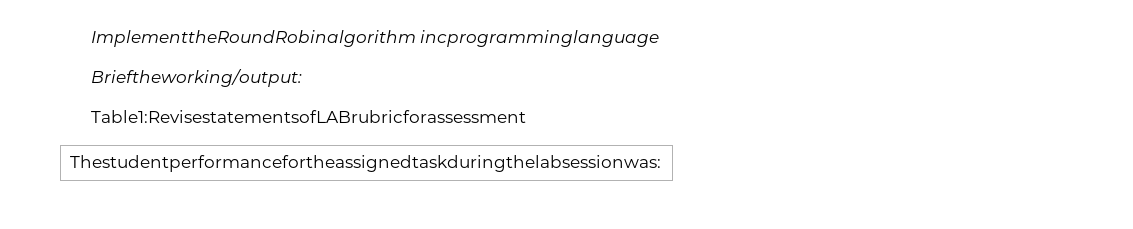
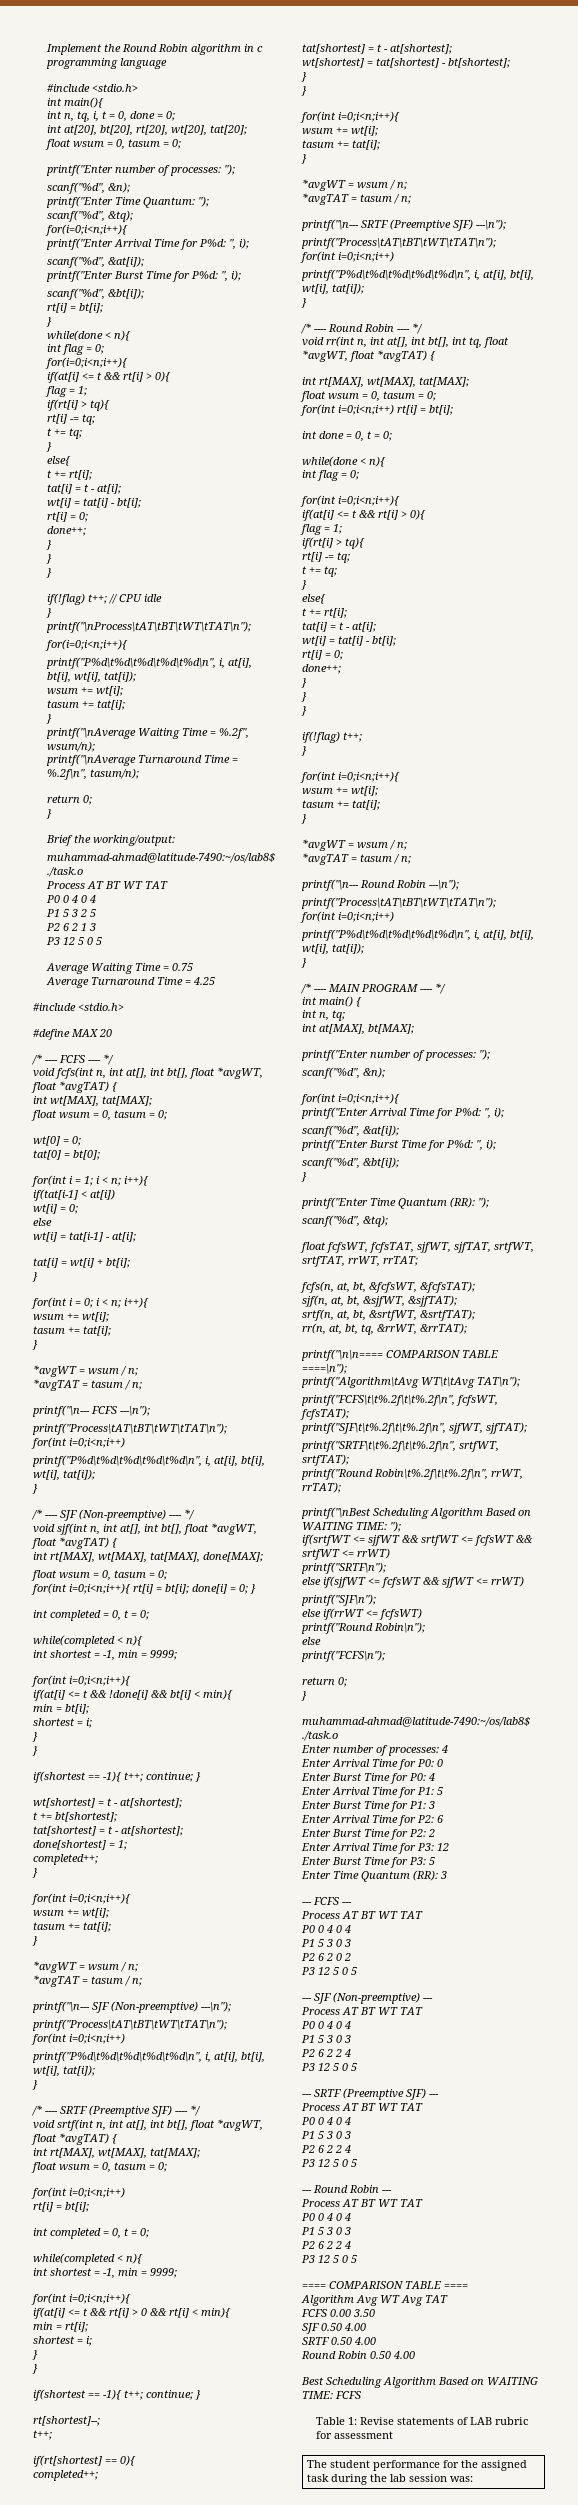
[90,30,660,47] [90,69,302,87] [90,110,526,123] [70,155,662,172] ImplementtheRoundRobinalgorithm incprogramminglanguage // Brieftheworking/output: // Table1:RevisestatementsofLABrubricforassessment // Thestudentperformancefortheassignedtaskduringthelabsessionwas: -> [45,44,263,55] [45,58,167,69] [46,84,138,92] [46,97,104,108] [46,111,175,122] [46,125,247,136] [44,139,181,150] [45,164,235,176] [46,182,130,194] [45,196,209,208] [46,210,133,222] [44,224,128,236] [45,238,249,250] [46,256,144,268] [45,270,241,282] [46,288,144,300] [46,303,103,313] [45,317,52,327] [46,330,131,341] [46,344,104,355] [44,357,128,369] [46,371,171,383] [44,386,87,397] [46,399,110,411] [46,414,95,425] [46,428,82,439] [45,442,52,452] [46,456,71,466] [46,470,92,480] [46,484,121,494] [46,498,141,508] [46,512,88,522] [46,526,86,536] [45,540,52,550] [45,554,52,564] [45,568,52,578] [46,593,162,605] [45,608,52,618] [45,621,251,633] [44,639,128,651] [45,657,252,669] [46,671,136,683] [46,686,123,696] [46,700,125,710] [45,714,52,724] [45,727,249,739] [46,741,95,752] [45,754,238,766] [46,768,139,780] [46,795,92,805] [45,809,52,819] [45,835,175,846] [46,853,275,863] [46,867,83,877] [45,881,168,889] [45,895,96,903] [45,909,96,917] [45,923,96,931] [45,937,102,945] [45,963,193,974] [45,977,215,988] [33,1003,124,1011] [33,1029,112,1040] [31,1054,114,1065] [33,1067,263,1079] [31,1081,118,1093] [33,1096,152,1107] [31,1110,167,1121] [33,1136,81,1146] [33,1150,100,1160] [31,1175,149,1187] [33,1189,115,1201] [33,1204,78,1214] [33,1218,52,1226] [33,1232,136,1242] [33,1258,130,1268] [32,1272,38,1282] [31,1297,149,1309] [33,1312,109,1322] [33,1326,111,1336] [32,1340,38,1350] [33,1365,138,1377] [33,1379,142,1391] [32,1405,150,1417] [32,1423,227,1435] [31,1437,125,1449] [32,1455,265,1467] [33,1469,95,1481] [32,1484,38,1494] [31,1509,195,1521] [33,1523,257,1535] [31,1537,118,1549] [33,1552,263,1563] [31,1570,167,1581] [31,1583,256,1595] [33,1610,149,1621] [33,1635,143,1647] [33,1650,177,1661] [31,1675,131,1687] [33,1689,233,1701] [33,1704,89,1714] [33,1718,92,1728] [32,1732,38,1742] [32,1746,38,1756] [33,1771,201,1783] [33,1798,182,1808] [33,1812,117,1822] [33,1826,183,1836] [33,1840,127,1850] [33,1854,98,1865] [32,1868,38,1878] [31,1893,131,1905] [33,1908,109,1918] [33,1922,111,1932] [32,1936,38,1946] [33,1961,138,1973] [33,1975,142,1987] [32,2001,231,2013] [32,2019,227,2031] [31,2033,125,2045] [32,2051,265,2063] [33,2065,95,2077] [32,2080,38,2090] [31,2105,201,2117] [33,2119,263,2131] [31,2133,118,2145] [33,2148,200,2159] [31,2162,167,2173] [31,2187,125,2199] [33,2202,89,2212] [33,2228,149,2239] [33,2253,143,2265] [33,2268,177,2279] [31,2293,131,2305] [33,2307,231,2319] [33,2322,88,2332] [33,2336,92,2346] [32,2350,38,2360] [32,2364,38,2374] [33,2389,201,2401] [33,2416,100,2426] [33,2430,52,2440] [33,2455,136,2467] [33,2470,98,2481] [302,44,452,54] [302,58,510,68] [301,72,307,82] [301,86,307,96] [300,111,400,123] [302,126,378,136] [302,140,380,150] [301,154,307,164] [302,179,407,191] [302,193,411,205] [301,219,506,231] [301,237,496,249] [300,251,394,263] [301,269,534,281] [302,283,364,295] [301,298,307,308] [300,323,423,334] [302,336,509,348] [302,350,436,362] [302,377,469,388] [300,391,436,402] [300,404,453,416] [302,431,392,442] [302,456,386,467] [302,470,359,481] [300,495,400,507] [302,509,426,521] [300,524,342,535] [302,537,365,549] [302,552,350,563] [302,566,337,577] [301,580,307,590] [302,594,326,604] [302,608,347,618] [302,622,376,632] [302,636,396,646] [302,650,343,660] [302,664,341,674] [301,678,307,688] [301,692,307,702] [301,706,307,716] [302,731,362,743] [301,746,307,756] [300,771,400,783] [302,786,378,796] [302,800,380,810] [301,814,307,824] [302,839,407,851] [302,853,411,865] [301,879,459,891] [301,897,496,909] [300,911,394,923] [301,929,534,941] [302,943,364,955] [301,958,307,968] [300,983,446,994] [302,996,362,1007] [302,1010,345,1021] [302,1024,414,1035] [301,1049,490,1061] [302,1067,385,1079] [300,1093,400,1105] [301,1107,504,1119] [302,1125,399,1137] [301,1139,496,1151] [302,1157,399,1169] [301,1172,307,1182] [301,1197,489,1209] [302,1215,388,1227] [300,1242,534,1253] [302,1256,418,1267] [300,1281,475,1293] [302,1295,457,1307] [302,1309,475,1321] [302,1323,467,1335] [301,1349,498,1361] [302,1363,347,1374] [301,1376,520,1388] [301,1394,498,1406] [300,1408,349,1420] [301,1422,527,1434] [301,1440,499,1452] [302,1454,349,1466] [301,1468,523,1480] [302,1482,341,1493] [301,1507,531,1519] [302,1521,401,1532] [302,1534,533,1546] [302,1548,390,1560] [301,1562,386,1574] [302,1576,524,1588] [301,1594,376,1606] [302,1608,422,1620] [301,1622,425,1634] [302,1637,321,1645] [301,1650,385,1662] [302,1677,347,1687] [301,1691,307,1701] [302,1717,530,1727] [302,1731,338,1741] [301,1745,448,1756] [301,1759,443,1770] [301,1773,435,1784] [301,1787,443,1798] [301,1801,435,1812] [301,1815,444,1826] [301,1829,435,1840] [301,1843,449,1854] [301,1857,435,1868] [301,1870,447,1882] [302,1897,352,1905] [301,1911,423,1919] [301,1925,351,1933] [301,1939,351,1947] [301,1953,351,1961] [301,1967,357,1975] [302,1992,433,2004] [301,2007,423,2015] [301,2021,351,2029] [301,2035,351,2043] [301,2049,351,2057] [301,2063,357,2071] [302,2088,439,2100] [301,2103,423,2111] [301,2117,351,2125] [301,2131,351,2139] [301,2145,351,2153] [301,2159,357,2167] [302,2185,392,2193] [301,2199,423,2207] [301,2213,351,2221] [301,2227,351,2235] [301,2241,351,2249] [301,2255,357,2263] [302,2281,468,2289] [301,2295,448,2306] [301,2309,375,2317] [302,2323,366,2334] [302,2337,376,2345] [301,2351,415,2359] [301,2377,538,2388] [302,2391,362,2399] [315,2417,528,2425] [315,2431,393,2439] [306,2460,527,2471] [306,2474,473,2485] Implement the Round Robin algorithm in c programming language // #include <stdio.h> // int main(){ // int n, tq, i, t = 0, done = 0; // int at[20], bt[20], rt[20], wt[20], tat[20]; // float wsum = 0, tasum = 0; // printf("Enter number of processes: "); // scanf("%d", &n); // printf("Enter Time Quantum: "); // scanf("%d", &tq); // for(i=0;i<n;i++){ // printf("Enter Arrival Time for P%d: ", i); // scanf("%d", &at[i]); // printf("Enter Burst Time for P%d: ", i); // scanf("%d", &bt[i]); // rt[i] = bt[i]; // } // while(done < n){ // int flag = 0; // for(i=0;i<n;i++){ // if(at[i] <= t && rt[i] > 0){ // flag = 1; // if(rt[i] > tq){ // rt[i] -= tq; // t += tq; // } // else{ // t += rt[i]; // tat[i] = t - at[i]; // wt[i] = tat[i] - bt[i]; // rt[i] = 0; // done++; // } // } // } // if(!flag) t++; // CPU idle // } // printf("\nProcess\tAT\tBT\tWT\tTAT\n"); // for(i=0;i<n;i++){ // printf("P%d\t%d\t%d\t%d\t%d\n", i, at[i], bt[i], wt[i], tat[i]); // wsum += wt[i]; // tasum += tat[i]; // } // printf("\nAverage Waiting Time = %.2f", wsum/n); // printf("\nAverage Turnaround Time = %.2f\n", tasum/n); // return 0; // } // Brief the working/output: // muhammad-ahmad@latitude-7490:~/os/lab8$ ./task.o // Process AT BT WT TAT // P0 0 4 0 4 // P1 5 3 2 5 // P2 6 2 1 3 // P3 12 5 0 5 // Average Waiting Time = 0.75 // Average Turnaround Time = 4.25 // #include <stdio.h> // #define MAX 20 // /* ---- FCFS ---- */ // void fcfs(int n, int at[], int bt[], float *avgWT, float *avgTAT) { // int wt[MAX], tat[MAX]; // float wsum = 0, tasum = 0; // wt[0] = 0; // tat[0] = bt[0]; // for(int i = 1; i < n; i++){ // if(tat[i-1] < at[i]) // wt[i] = 0; // else // wt[i] = tat[i-1] - at[i]; // tat[i] = wt[i] + bt[i]; // } // for(int i = 0; i < n; i++){ // wsum += wt[i]; // tasum += tat[i]; // } // *avgWT = wsum / n; // *avgTAT = tasum / n; // printf("\n--- FCFS ---\n"); // printf("Process\tAT\tBT\tWT\tTAT\n"); // for(int i=0;i<n;i++) // printf("P%d\t%d\t%d\t%d\t%d\n", i, at[i], bt[i], wt[i], tat[i]); // } // /* ---- SJF (Non-preemptive) ---- */ // void sjf(int n, int at[], int bt[], float *avgWT, float *avgTAT) { // int rt[MAX], wt[MAX], tat[MAX], done[MAX]; // float wsum = 0, tasum = 0; // for(int i=0;i<n;i++){ rt[i] = bt[i]; done[i] = 0; } // int completed = 0, t = 0; // while(completed < n){ // int shortest = -1, min = 9999; // for(int i=0;i<n;i++){ // if(at[i] <= t && !done[i] && bt[i] < min){ // min = bt[i]; // shortest = i; // } // } // if(shortest == -1){ t++; continue; } // wt[shortest] = t - at[shortest]; // t += bt[shortest]; // tat[shortest] = t - at[shortest]; // done[shortest] = 1; // completed++; // } // for(int i=0;i<n;i++){ // wsum += wt[i]; // tasum += tat[i]; // } // *avgWT = wsum / n; // *avgTAT = tasum / n; // printf("\n--- SJF (Non-preemptive) ---\n"); // printf("Process\tAT\tBT\tWT\tTAT\n"); // for(int i=0;i<n;i++) // printf("P%d\t%d\t%d\t%d\t%d\n", i, at[i], bt[i], wt[i], tat[i]); // } // /* ---- SRTF (Preemptive SJF) ---- */ // void srtf(int n, int at[], int bt[], float *avgWT, float *avgTAT) { // int rt[MAX], wt[MAX], tat[MAX]; // float wsum = 0, tasum = 0; // for(int i=0;i<n;i++) // rt[i] = bt[i]; // int completed = 0, t = 0; // while(completed < n){ // int shortest = -1, min = 9999; // for(int i=0;i<n;i++){ // if(at[i] <= t && rt[i] > 0 && rt[i] < min){ // min = rt[i]; // shortest = i; // } // } // if(shortest == -1){ t++; continue; } // rt[shortest]--; // t++; // if(rt[shortest] == 0){ // completed++; // tat[shortest] = t - at[shortest]; // wt[shortest] = tat[shortest] - bt[shortest]; // } // } // for(int i=0;i<n;i++){ // wsum += wt[i]; // tasum += tat[i]; // } // *avgWT = wsum / n; // *avgTAT = tasum / n; // printf("\n--- SRTF (Preemptive SJF) ---\n"); // printf("Process\tAT\tBT\tWT\tTAT\n"); // for(int i=0;i<n;i++) // printf("P%d\t%d\t%d\t%d\t%d\n", i, at[i], bt[i], wt[i], tat[i]); // } // /* ---- Round Robin ---- */ // void rr(int n, int at[], int bt[], int tq, float *avgWT, float *avgTAT) { // int rt[MAX], wt[MAX], tat[MAX]; // float wsum = 0, tasum = 0; // for(int i=0;i<n;i++) rt[i] = bt[i]; // int done = 0, t = 0; // while(done < n){ // int flag = 0; // for(int i=0;i<n;i++){ // if(at[i] <= t && rt[i] > 0){ // flag = 1; // if(rt[i] > tq){ // rt[i] -= tq; // t += tq; // } // else{ // t += rt[i]; // tat[i] = t - at[i]; // wt[i] = tat[i] - bt[i]; // rt[i] = 0; // done++; // } // } // } // if(!flag) t++; // } // for(int i=0;i<n;i++){ // wsum += wt[i]; // tasum += tat[i]; // } // *avgWT = wsum / n; // *avgTAT = tasum / n; // printf("\n--- Round Robin ---\n"); // printf("Process\tAT\tBT\tWT\tTAT\n"); // for(int i=0;i<n;i++) // printf("P%d\t%d\t%d\t%d\t%d\n", i, at[i], bt[i], wt[i], tat[i]); // } // /* ---- MAIN PROGRAM ---- */ // int main() { // int n, tq; // int at[MAX], bt[MAX]; // printf("Enter number of processes: "); // scanf("%d", &n); // for(int i=0;i<n;i++){ // printf("Enter Arrival Time for P%d: ", i); // scanf("%d", &at[i]); // printf("Enter Burst Time for P%d: ", i); // scanf("%d", &bt[i]); // } // printf("Enter Time Quantum (RR): "); // scanf("%d", &tq); // float fcfsWT, fcfsTAT, sjfWT, sjfTAT, srtfWT, srtfTAT, rrWT, rrTAT; // fcfs(n, at, bt, &fcfsWT, &fcfsTAT); // sjf(n, at, bt, &sjfWT, &sjfTAT); // srtf(n, at, bt, &srtfWT, &srtfTAT); // rr(n, at, bt, tq, &rrWT, &rrTAT); // printf("\n\n==== COMPARISON TABLE ====\n"); // printf("Algorithm\tAvg WT\t\tAvg TAT\n"); // printf("FCFS\t\t%.2f\t\t%.2f\n", fcfsWT, fcfsTAT); // printf("SJF\t\t%.2f\t\t%.2f\n", sjfWT, sjfTAT); // printf("SRTF\t\t%.2f\t\t%.2f\n", srtfWT, srtfTAT); // printf("Round Robin\t%.2f\t\t%.2f\n", rrWT, rrTAT); // printf("\nBest Scheduling Algorithm Based on WAITING TIME: "); // if(srtfWT <= sjfWT && srtfWT <= fcfsWT && srtfWT <= rrWT) // printf("SRTF\n"); // else if(sjfWT <= fcfsWT && sjfWT <= rrWT) // printf("SJF\n"); // else if(rrWT <= fcfsWT) // printf("Round Robin\n"); // else // printf("FCFS\n"); // return 0; // } // muhammad-ahmad@latitude-7490:~/os/lab8$ ./task.o // Enter number of processes: 4 // Enter Arrival Time for P0: 0 // Enter Burst Time for P0: 4 // Enter Arrival Time for P1: 5 // Enter Burst Time for P1: 3 // Enter Arrival Time for P2: 6 // Enter Burst Time for P2: 2 // Enter Arrival Time for P3: 12 // Enter Burst Time for P3: 5 // Enter Time Quantum (RR): 3 // --- FCFS --- // Process AT BT WT TAT // P0 0 4 0 4 // P1 5 3 0 3 // P2 6 2 0 2 // P3 12 5 0 5 // --- SJF (Non-preemptive) --- // Process AT BT WT TAT // P0 0 4 0 4 // P1 5 3 0 3 // P2 6 2 2 4 // P3 12 5 0 5 // --- SRTF (Preemptive SJF) --- // Process AT BT WT TAT // P0 0 4 0 4 // P1 5 3 0 3 // P2 6 2 2 4 // P3 12 5 0 5 // --- Round Robin --- // Process AT BT WT TAT // P0 0 4 0 4 // P1 5 3 0 3 // P2 6 2 2 4 // P3 12 5 0 5 // ==== COMPARISON TABLE ==== // Algorithm Avg WT Avg TAT // FCFS 0.00 3.50 // SJF 0.50 4.00 // SRTF 0.50 4.00 // Round Robin 0.50 4.00 // Best Scheduling Algorithm Based on WAITING TIME: FCFS // Table 1: Revise statements of LAB rubric for assessment // The student performance for the assigned task during the lab session was:

